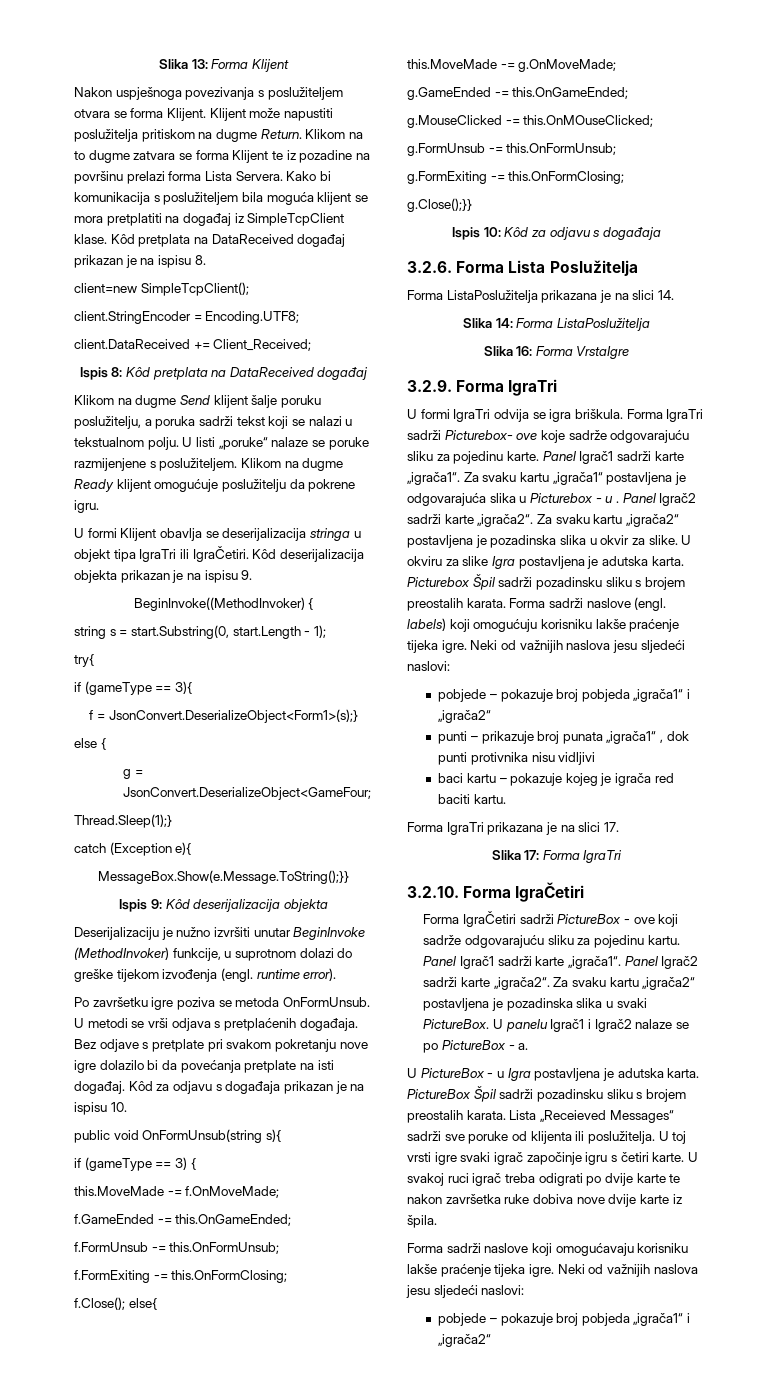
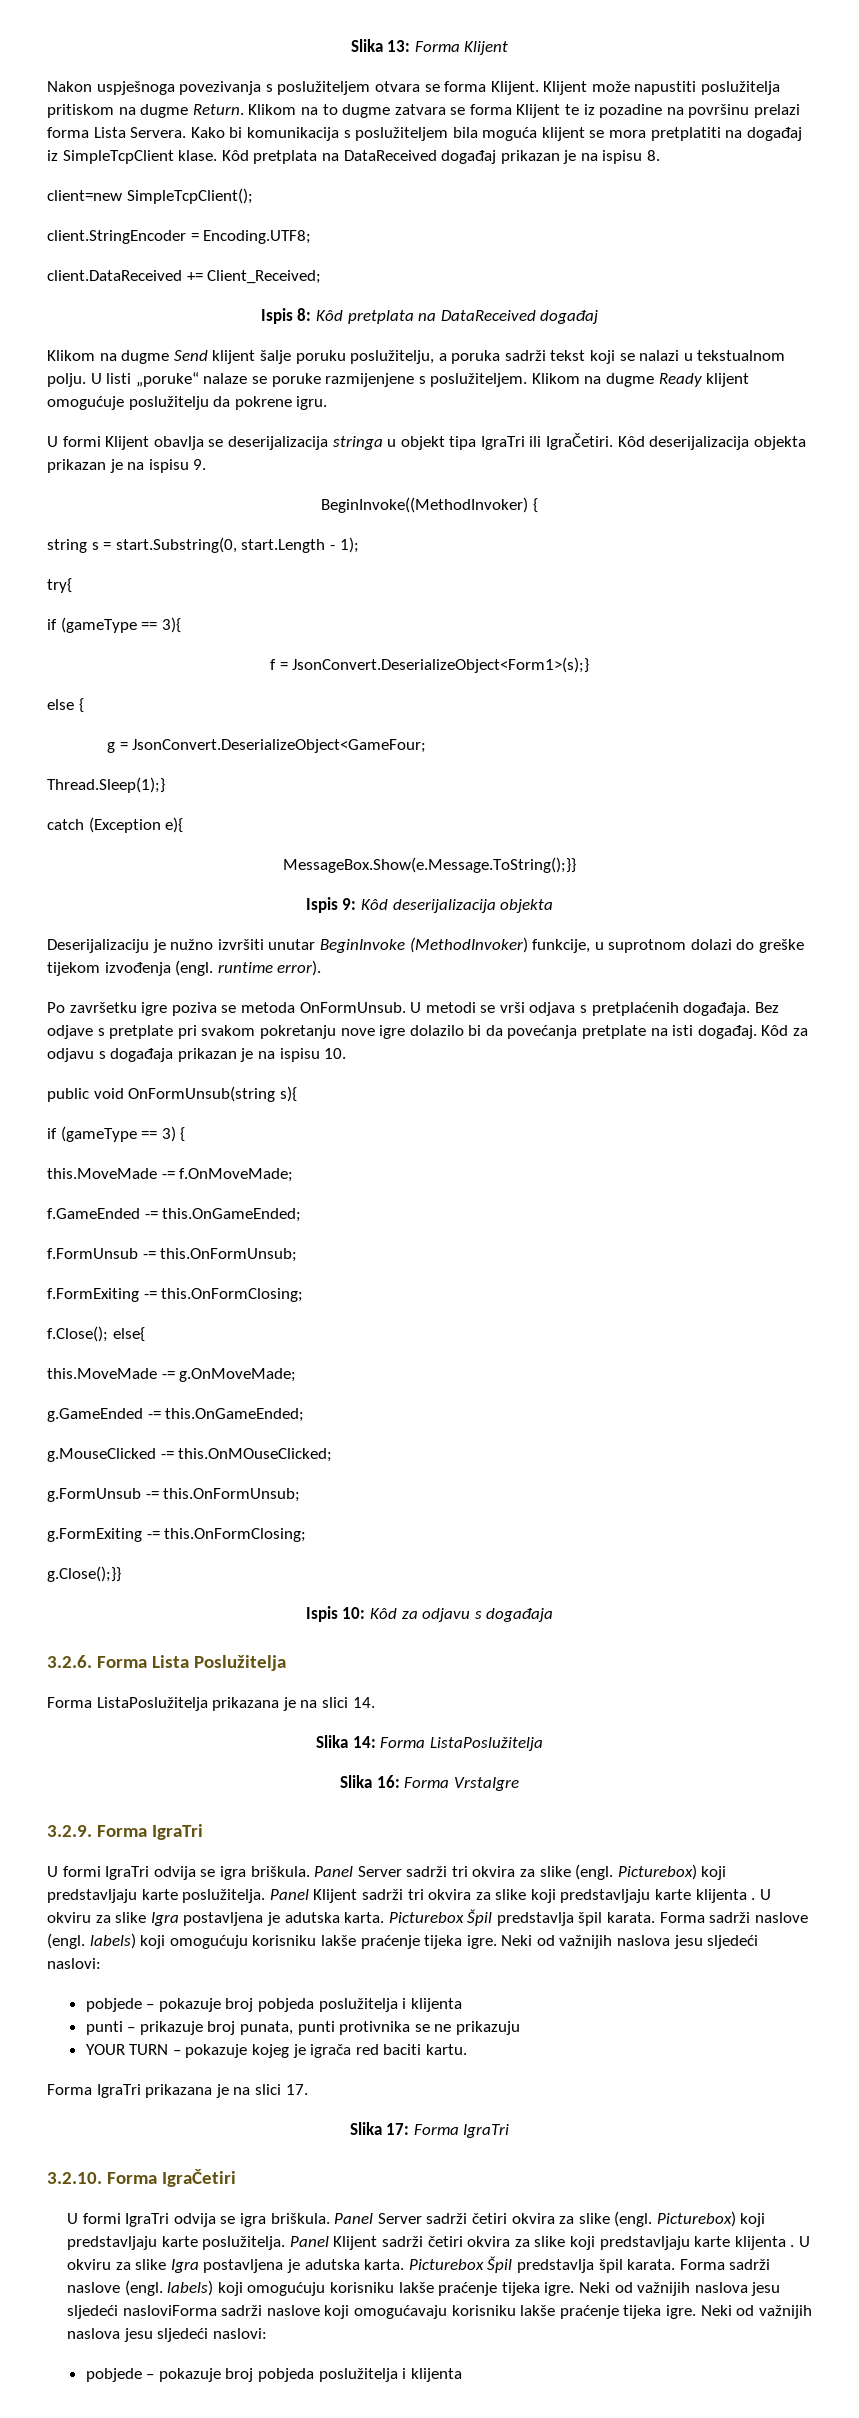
[626,409,704,422] [407,430,690,443] [407,451,684,464] [407,472,686,485] [407,493,697,506] [407,514,679,527] [407,535,678,548] Forma IgraTri sadrži Picturebox- ove koje sadrže odgovarajuću sliku za pojedinu karte. Panel Igrač1 sadrži karte „igrača1“. Za svaku kartu „igrača1“ postavljena je odgovarajuća slika u Picturebox - u . Panel Igrač2 sadrži karte „igrača2“. Za svaku kartu „igrača2“ postavljena je pozadinska slika u okvir za slike. -> [314,1864,727,1880] [47,1889,756,1903] Panel Server sadrži tri okvira za slike (engl. Picturebox) koji predstavljaju karte poslužitelja. Panel Klijent sadrži tri okvira za slike koji predstavljaju karte klijenta .
[498,577,685,590] [407,598,463,611] sadrži pozadinsku sliku s brojem preostalih -> [496,1912,603,1926] predstavlja špil
[633,689,691,702] [438,710,492,723] „igrača1“ i „igrača2“ -> [318,1998,462,2012] poslužitelja i klijenta
[562,731,689,744] [438,752,596,765] [438,773,496,783] punata „igrača1“ , dok punti protivnika nisu vidljivi // baci kartu -> [240,2021,521,2035] [85,2044,169,2055] punata, punti protivnika se ne prikazuju // YOUR TURN
[423,911,679,927] [423,935,680,948] [423,956,699,969] [423,977,696,990] [423,998,647,1011] [423,1019,689,1032] [423,1040,529,1053] [407,1068,700,1081] [407,1086,686,1102] [407,1110,674,1123] [407,1131,687,1144] [407,1152,698,1165] [407,1173,681,1186] [407,1194,682,1207] [407,1215,437,1228] [407,1243,443,1253] Forma IgraČetiri sadrži PictureBox - ove koji sadrže odgovarajuću sliku za pojedinu kartu. Panel Igrač1 sadrži karte „igrača1“. Panel Igrač2 sadrži karte „igrača2“. Za svaku kartu „igrača2“ postavljena je pozadinska slika u svaki PictureBox. U panelu Igrač1 i Igrač2 nalaze se po PictureBox - a. // U PictureBox - u Igra postavljena je adutska karta. PictureBox Špil sadrži pozadinsku sliku s brojem preostalih karata. Lista „Receieved Messages“ sadrži sve poruke od klijenta ili poslužitelja. U toj vrsti igre svaki igrač započinje igru s četiri karte. U svakoj ruci igrač treba odigrati po dvije karte te nakon završetka ruke dobiva nove dvije karte iz špila. // Forma -> [67,2211,766,2227] [67,2236,810,2250] [67,2256,771,2273] [67,2280,781,2296] [67,2305,217,2319] U formi IgraTri odvija se igra briškula. Panel Server sadrži četiri okvira za slike (engl. Picturebox) koji predstavljaju karte poslužitelja. Panel Klijent sadrži četiri okvira za slike koji predstavljaju karte klijenta . U okviru za slike Igra postavljena je adutska karta. Picturebox Špil predstavlja špil karata. Forma sadrži naslove (engl. labels) koji omogućuju korisniku lakše praćenje tijeka igre. Neki od važnijih naslova jesu sljedeći nasloviForma
[633,1313,691,1326] [438,1334,492,1347] „igrača1“ i „igrača2“ -> [318,2368,462,2382] poslužitelja i klijenta

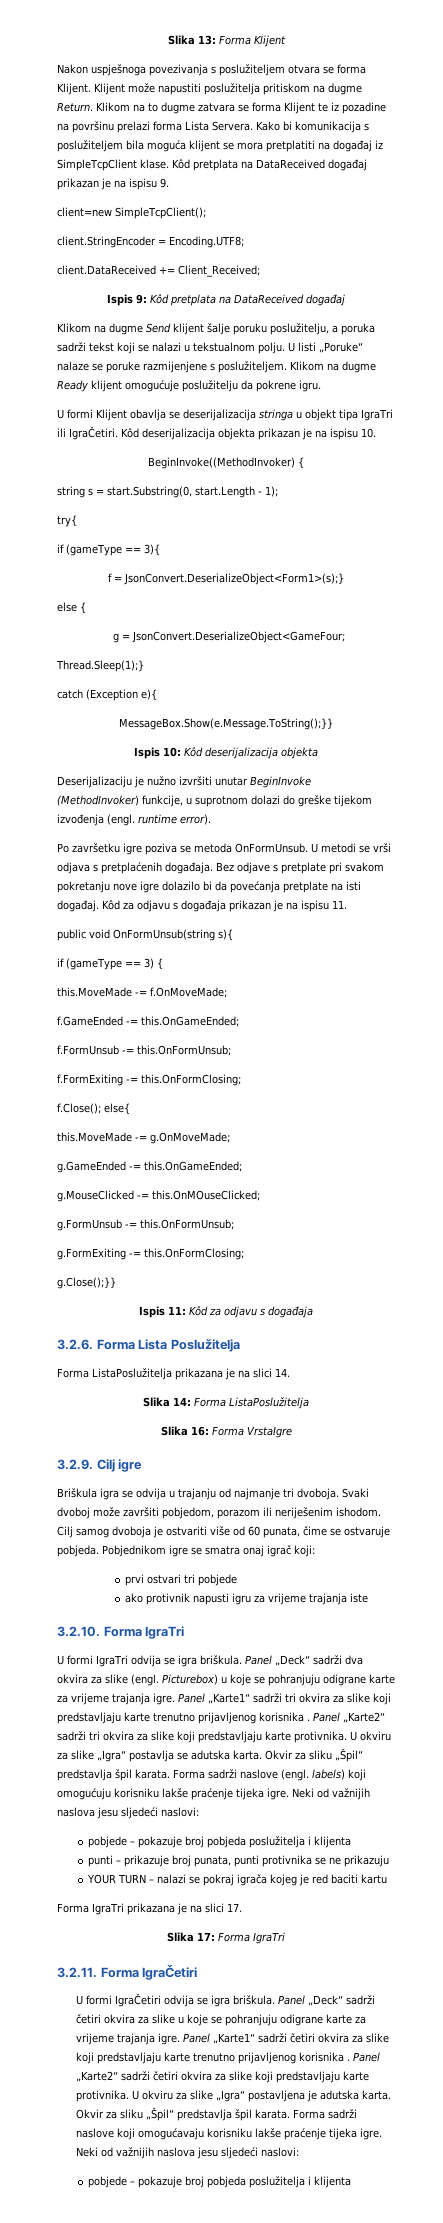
[647,150,661,161] 8. -> [160,178,169,188] 9.
[297,308,312,321] 8: -> [136,294,147,304] 9:
[135,372,199,387] „poruke“ -> [319,342,363,353] „Poruke“
[193,459,207,470] 9. -> [361,428,376,438] 10.
[342,898,357,910] 9: -> [163,747,181,757] 10:
[324,1048,347,1059] 10. -> [332,900,347,909] 11.
[342,1607,366,1619] 10: -> [168,1306,186,1315] 11:
(92, 1831) none -> [96,1459,143,1472] [57,1488,369,1500] [57,1507,381,1519] [57,1526,390,1538] [57,1545,315,1557] [125,1574,238,1586] [125,1593,369,1605] [57,1626,100,1637] Cilj igre // Briškula igra se odvija u trajanju od najmanje tri dvoboja. Svaki dvoboj može završiti pobjedom, porazom ili neriješenim ishodom. Cilj samog dvoboja je ostvariti više od 60 punata, čime se ostvaruje pobjeda. Pobjednikom igre se smatra onaj igrač koji: // prvi ostvari tri pobjede // ako protivnik napusti igru za vrijeme trajanja iste // 3.2.10.
[357,1864,727,1880] [47,1889,771,1903] [47,1909,493,1926] Server sadrži tri okvira za slike (engl. Picturebox) koji predstavljaju karte poslužitelja. Panel Klijent sadrži tri okvira za slike koji predstavljaju karte klijenta . U okviru za slike Igra postavljena je adutska karta. Picturebox Špil -> [274,1655,363,1666] [57,1674,395,1686] [57,1693,391,1705] [57,1712,385,1724] [57,1731,391,1743] [57,1748,363,1762] „Deck“ sadrži dva okvira za slike (engl. Picturebox) u koje se pohranjuju odigrane karte za vrijeme trajanja igre. Panel „Karte1“ sadrži tri okvira za slike koji predstavljaju karte trenutno prijavljenog korisnika . Panel „Karte2“ sadrži tri okvira za slike koji predstavljaju karte protivnika. U okviru za slike „Igra“ postavlja se adutska karta. Okvir za sliku „Špil“
[185,2044,248,2058] pokazuje -> [156,1874,267,1886] nalazi se pokraj igrača
[310,2044,352,2058] igrača -> (309, 1880) none
[426,2044,468,2055] kartu. -> [360,1874,387,1884] kartu
[47,2172,102,2184] 3.2.10. -> [57,1967,97,1978] 3.2.11.
[125,2211,766,2227] [67,2236,810,2250] [67,2256,771,2273] [67,2280,781,2296] [67,2305,320,2319] IgraTri odvija se igra briškula. Panel Server sadrži četiri okvira za slike (engl. Picturebox) koji predstavljaju karte poslužitelja. Panel Klijent sadrži četiri okvira za slike koji predstavljaju karte klijenta . U okviru za slike Igra postavljena je adutska karta. Picturebox Špil predstavlja špil karata. Forma sadrži naslove (engl. labels) koji omogućuju korisniku lakše praćenje tijeka igre. Neki od važnijih naslova jesu sljedeći nasloviForma sadrži naslove -> [114,1993,375,2007] [75,2014,366,2026] [75,2033,389,2045] [75,2052,380,2064] [75,2071,369,2083] [75,2090,391,2102] [75,2107,357,2121] [75,2128,114,2138] IgraČetiri odvija se igra briškula. Panel „Deck“ sadrži četiri okvira za slike u koje se pohranjuju odigrane karte za vrijeme trajanja igre. Panel „Karte1“ sadrži četiri okvira za slike koji predstavljaju karte trenutno prijavljenog korisnika . Panel „Karte2“ sadrži četiri okvira za slike koji predstavljaju karte protivnika. U okviru za slike „Igra“ postavljena je adutska karta. Okvir za sliku „Špil“ predstavlja špil karata. Forma sadrži naslove

